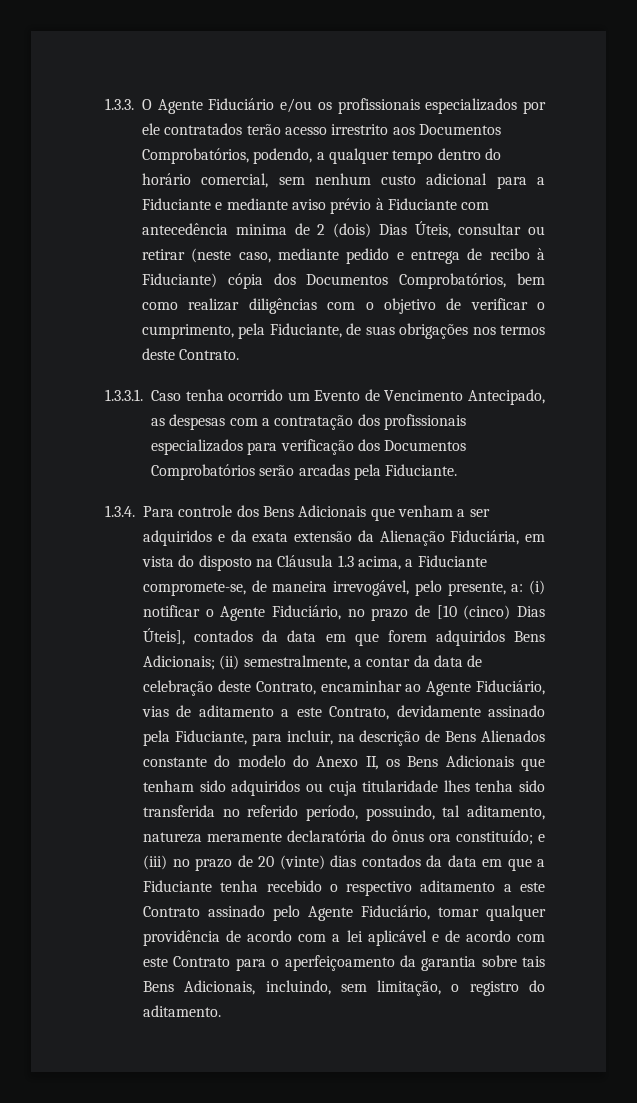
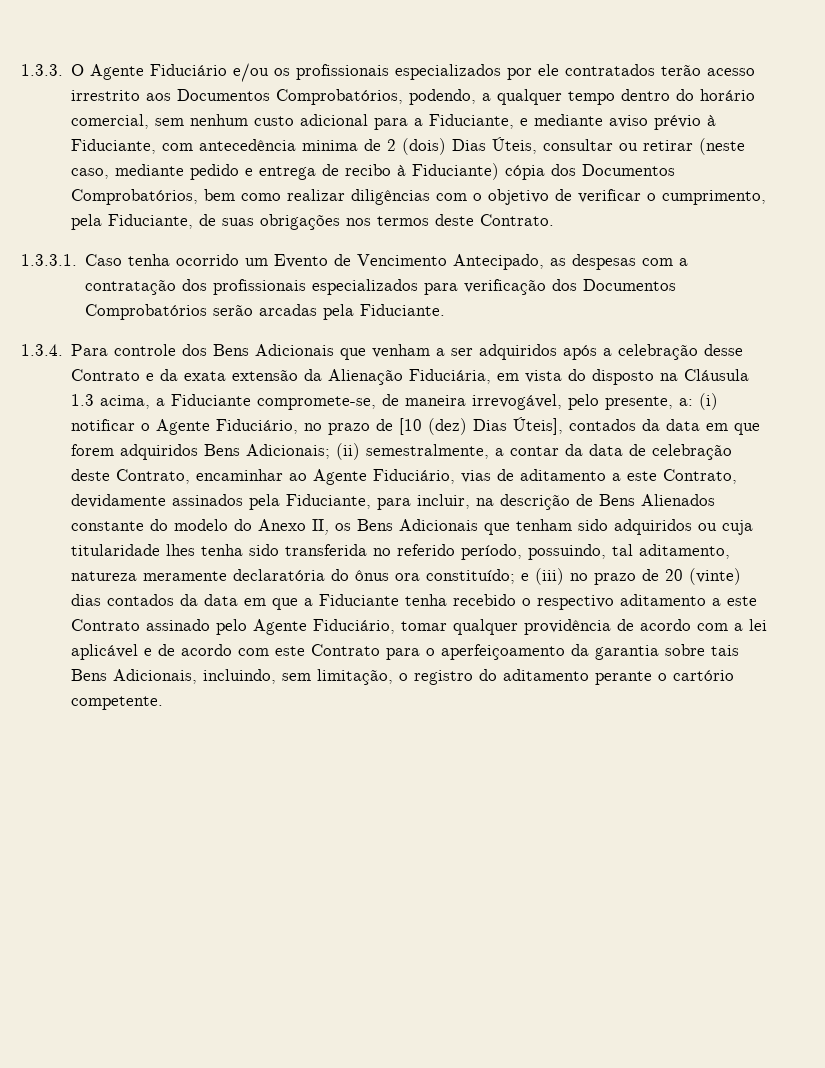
[142,198,211,210] Fiduciante -> [429,114,515,129] Fiduciante,
[387,198,457,210] Fiduciante -> [71,139,157,154] Fiduciante,
(212, 538) none -> [563,344,744,360] [71,369,141,381] após a celebração desse Contrato
[463,605,511,620] (cinco) -> [428,418,468,435] (dez)
[488,705,545,717] assinado -> [172,494,244,506] assinados
[143,1005,221,1017] aditamento. -> [503,669,735,685] [71,696,164,710] aditamento perante o cartório competente.

